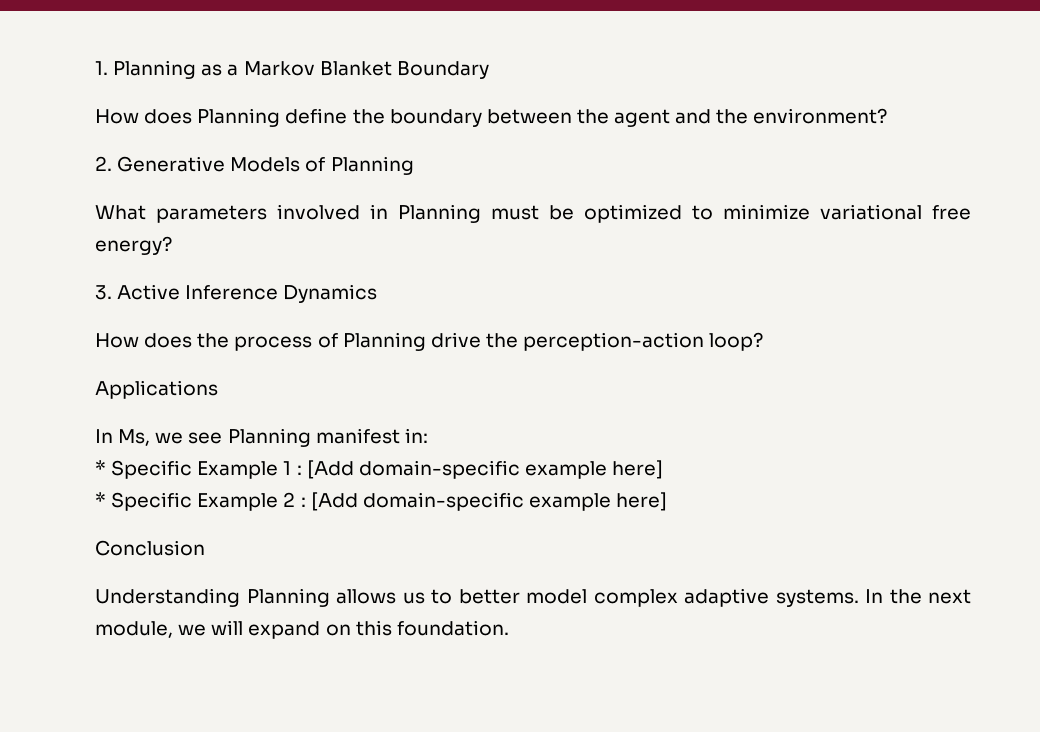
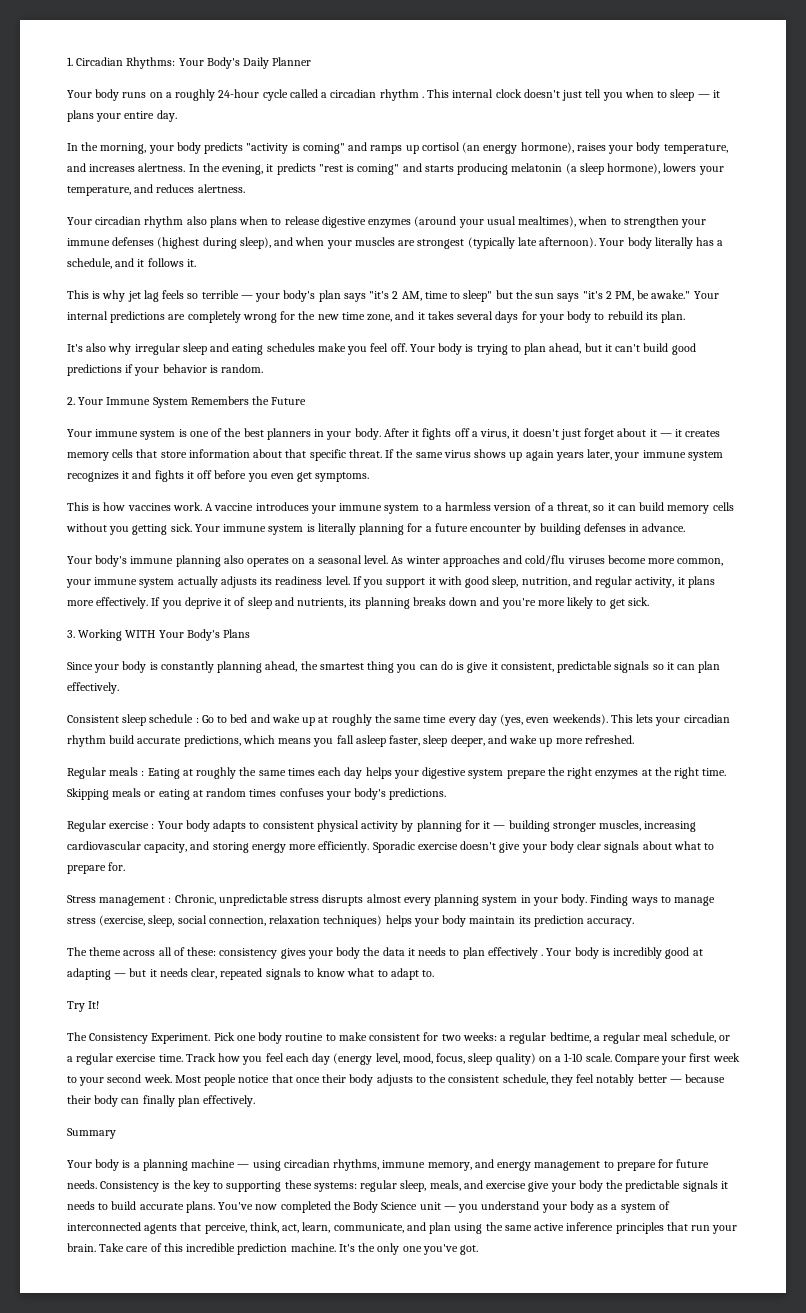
[113,60,489,79] [95,108,888,127] [95,156,414,175] [95,204,971,223] [95,236,172,255] [95,284,378,303] [95,332,764,351] [95,380,218,399] [95,428,428,447] [95,460,664,479] [95,492,668,511] [95,540,205,556] [95,588,971,607] [95,620,509,639] Planning as a Markov Blanket Boundary // How does Planning define the boundary between the agent and the environment? // 2. Generative Models of Planning // What parameters involved in Planning must be optimized to minimize variational free energy? // 3. Active Inference Dynamics // How does the process of Planning drive the perception-action loop? // Applications // In Ms, we see Planning manifest in: // * Specific Example 1 : [Add domain-specific example here] // * Specific Example 2 : [Add domain-specific example here] // Conclusion // Understanding Planning allows us to better model complex adaptive systems. In the next module, we will expand on this foundation. -> [76,57,312,69] [67,89,720,101] [67,110,177,122] [67,142,728,154] [67,163,724,175] [67,184,245,196] [67,216,707,228] [67,237,724,249] [67,258,196,269] [67,290,719,302] [67,311,686,323] [67,343,696,355] [67,364,264,376] [67,396,307,408] [67,428,721,440] [67,449,723,461] [67,470,370,482] [67,502,734,514] [66,523,686,535] [67,555,724,567] [66,576,715,588] [67,597,649,609] [67,629,251,641] [67,661,721,673] [67,682,119,694] [67,714,730,726] [67,735,634,747] [67,767,727,779] [67,788,447,800] [67,820,697,832] [67,841,715,853] [67,862,126,874] [67,894,716,906] [67,915,635,927] [67,947,703,959] [67,968,435,980] [67,1001,100,1012] [67,1032,730,1044] [67,1053,740,1065] [67,1074,726,1086] [67,1095,256,1107] [67,1128,116,1139] [67,1159,710,1171] [67,1180,728,1192] [67,1201,670,1213] [67,1222,738,1234] [67,1243,479,1255] Circadian Rhythms: Your Body's Daily Planner // Your body runs on a roughly 24-hour cycle called a circadian rhythm . This internal clock doesn't just tell you when to sleep — it plans your entire day. // In the morning, your body predicts "activity is coming" and ramps up cortisol (an energy hormone), raises your body temperature, and increases alertness. In the evening, it predicts "rest is coming" and starts producing melatonin (a sleep hormone), lowers your temperature, and reduces alertness. // Your circadian rhythm also plans when to release digestive enzymes (around your usual mealtimes), when to strengthen your immune defenses (highest during sleep), and when your muscles are strongest (typically late afternoon). Your body literally has a schedule, and it follows it. // This is why jet lag feels so terrible — your body's plan says "it's 2 AM, time to sleep" but the sun says "it's 2 PM, be awake." Your internal predictions are completely wrong for the new time zone, and it takes several days for your body to rebuild its plan. // It's also why irregular sleep and eating schedules make you feel off. Your body is trying to plan ahead, but it can't build good predictions if your behavior is random. // 2. Your Immune System Remembers the Future // Your immune system is one of the best planners in your body. After it fights off a virus, it doesn't just forget about it — it creates memory cells that store information about that specific threat. If the same virus shows up again years later, your immune system recognizes it and fights it off before you even get symptoms. // This is how vaccines work. A vaccine introduces your immune system to a harmless version of a threat, so it can build memory cells without you getting sick. Your immune system is literally planning for a future encounter by building defenses in advance. // Your body's immune planning also operates on a seasonal level. As winter approaches and cold/flu viruses become more common, your immune system actually adjusts its readiness level. If you support it with good sleep, nutrition, and regular activity, it plans more effectively. If you deprive it of sleep and nutrients, its planning breaks down and you're more likely to get sick. // 3. Working WITH Your Body's Plans // Since your body is constantly planning ahead, the smartest thing you can do is give it consistent, predictable signals so it can plan effectively. // Consistent sleep schedule : Go to bed and wake up at roughly the same time every day (yes, even weekends). This lets your circadian rhythm build accurate predictions, which means you fall asleep faster, sleep deeper, and wake up more refreshed. // Regular meals : Eating at roughly the same times each day helps your digestive system prepare the right enzymes at the right time. Skipping meals or eating at random times confuses your body's predictions. // Regular exercise : Your body adapts to consistent physical activity by planning for it — building stronger muscles, increasing cardiovascular capacity, and storing energy more efficiently. Sporadic exercise doesn't give your body clear signals about what to prepare for. // Stress management : Chronic, unpredictable stress disrupts almost every planning system in your body. Finding ways to manage stress (exercise, sleep, social connection, relaxation techniques) helps your body maintain its prediction accuracy. // The theme across all of these: consistency gives your body the data it needs to plan effectively . Your body is incredibly good at adapting — but it needs clear, repeated signals to know what to adapt to. // Try It! // The Consistency Experiment. Pick one body routine to make consistent for two weeks: a regular bedtime, a regular meal schedule, or a regular exercise time. Track how you feel each day (energy level, mood, focus, sleep quality) on a 1-10 scale. Compare your first week to your second week. Most people notice that once their body adjusts to the consistent schedule, they feel notably better — because their body can finally plan effectively. // Summary // Your body is a planning machine — using circadian rhythms, immune memory, and energy management to prepare for future needs. Consistency is the key to supporting these systems: regular sleep, meals, and exercise give your body the predictable signals it needs to build accurate plans. You've now completed the Body Science unit — you understand your body as a system of interconnected agents that perceive, think, act, learn, communicate, and plan using the same active inference principles that run your brain. Take care of this incredible prediction machine. It's the only one you've got.

